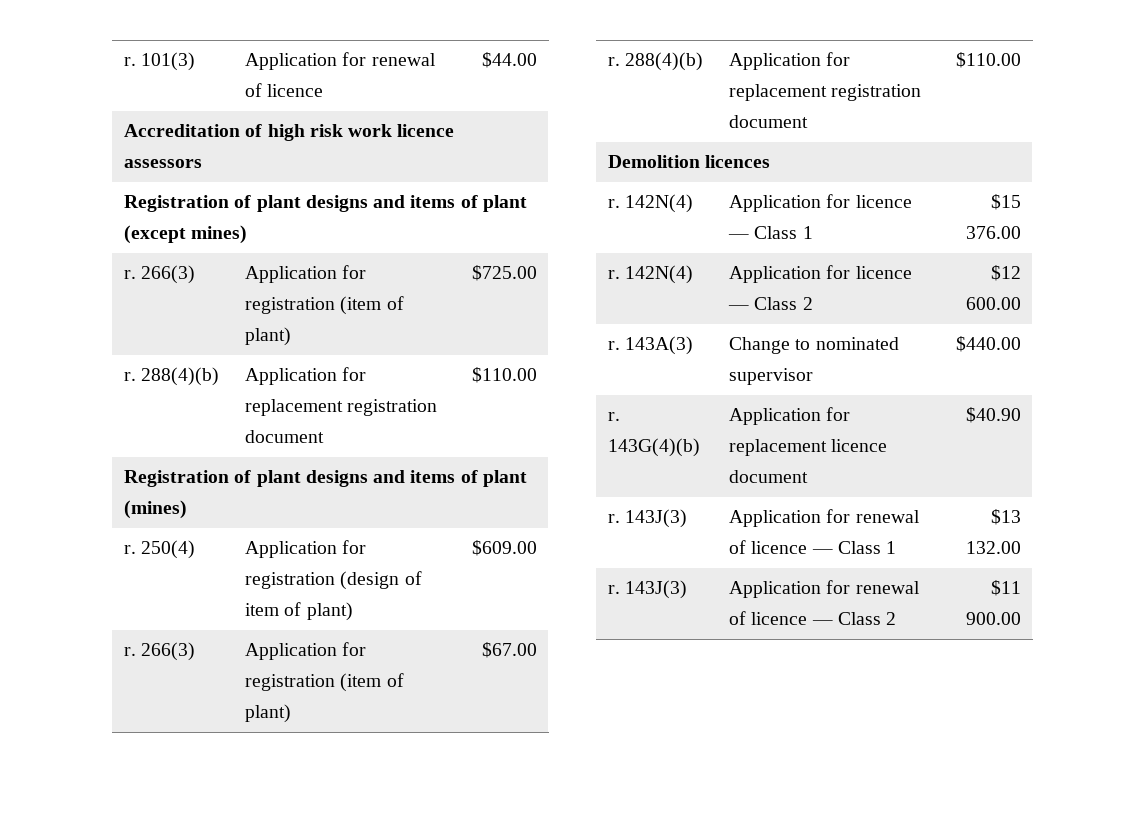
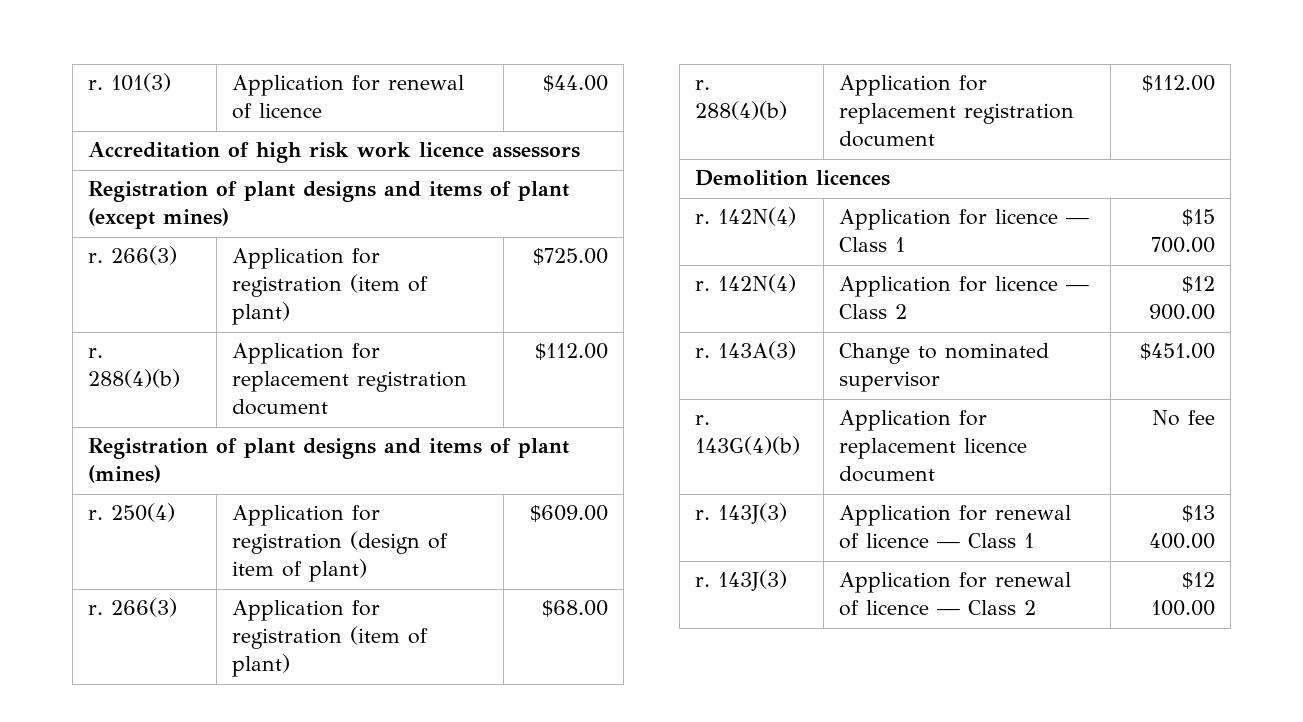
[472,367,538,383] $110.00 -> [535,343,609,360] $112.00
[482,642,538,658] [607,52,704,71] [728,52,851,70] [728,84,922,101] [728,115,808,128] [956,52,1022,68] $67.00 // r. 288(4)(b) | Application for replacement registration document | $110.00 -> [542,600,609,617] [694,80,710,90] [694,101,787,120] [838,75,987,96] [838,103,1074,124] [838,131,935,147] [1142,75,1216,92] $68.00 // r. 288(4)(b) | Application for replacement registration document | $112.00
[966,226,1022,239] 376.00 -> [1151,237,1216,253] 700.00
[966,297,1022,310] 600.00 -> [1149,304,1216,320] 900.00
[956,336,1022,352] $440.00 -> [1140,343,1216,360] $451.00
[966,407,1022,423] $40.90 -> [1152,410,1216,426] No fee
[966,541,1022,554] 132.00 -> [1149,533,1216,549] 400.00
[991,580,1022,596] [966,612,1022,625] $11 900.00 -> [1182,572,1216,589] [1151,600,1216,616] $12 100.00

